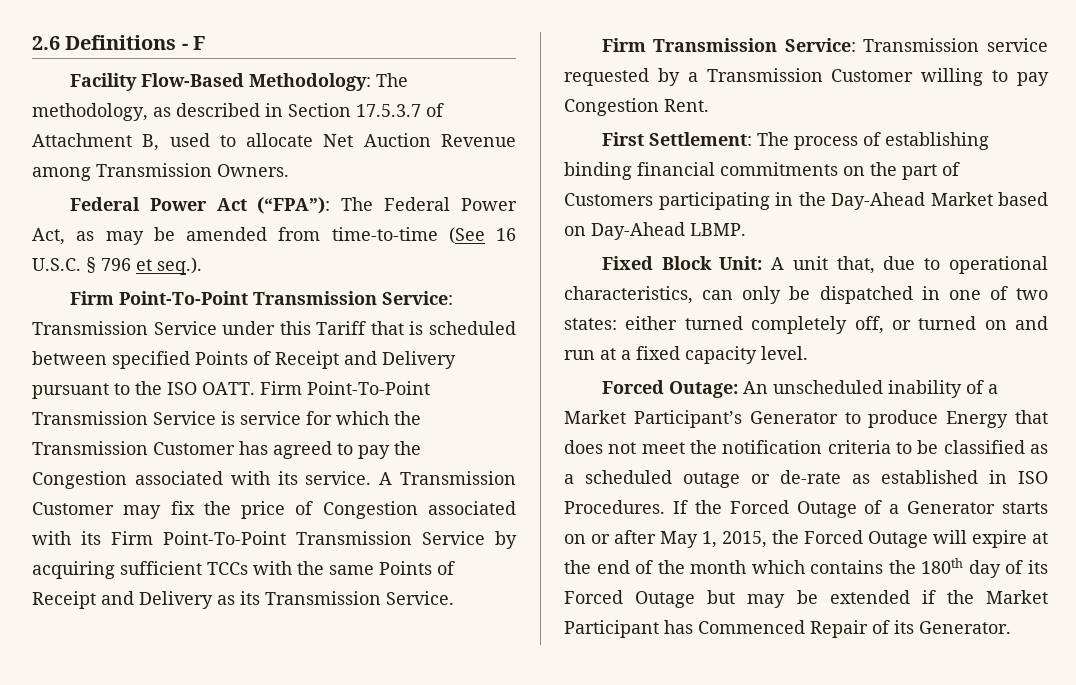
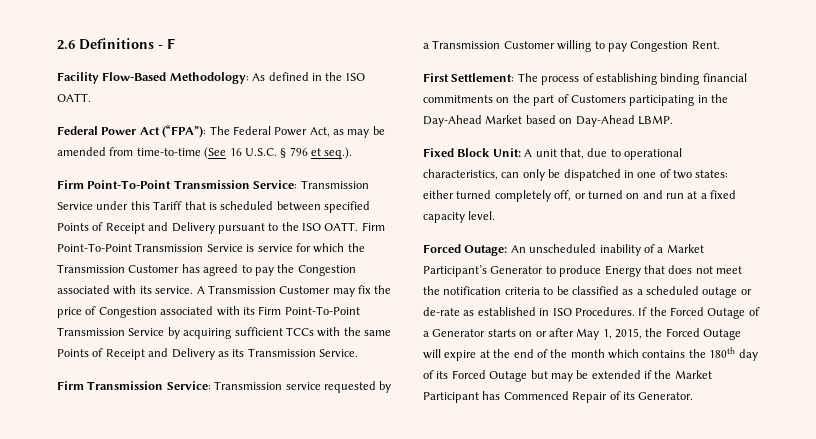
[375,73,408,87] [32,103,444,121] [32,133,516,151] [32,163,289,181] The methodology, as described in Section 17.5.3.7 of Attachment B, used to allocate Net Auction Revenue among Transmission Owners. -> [252,72,365,81] [57,93,91,102] As defined in the ISO OATT.

